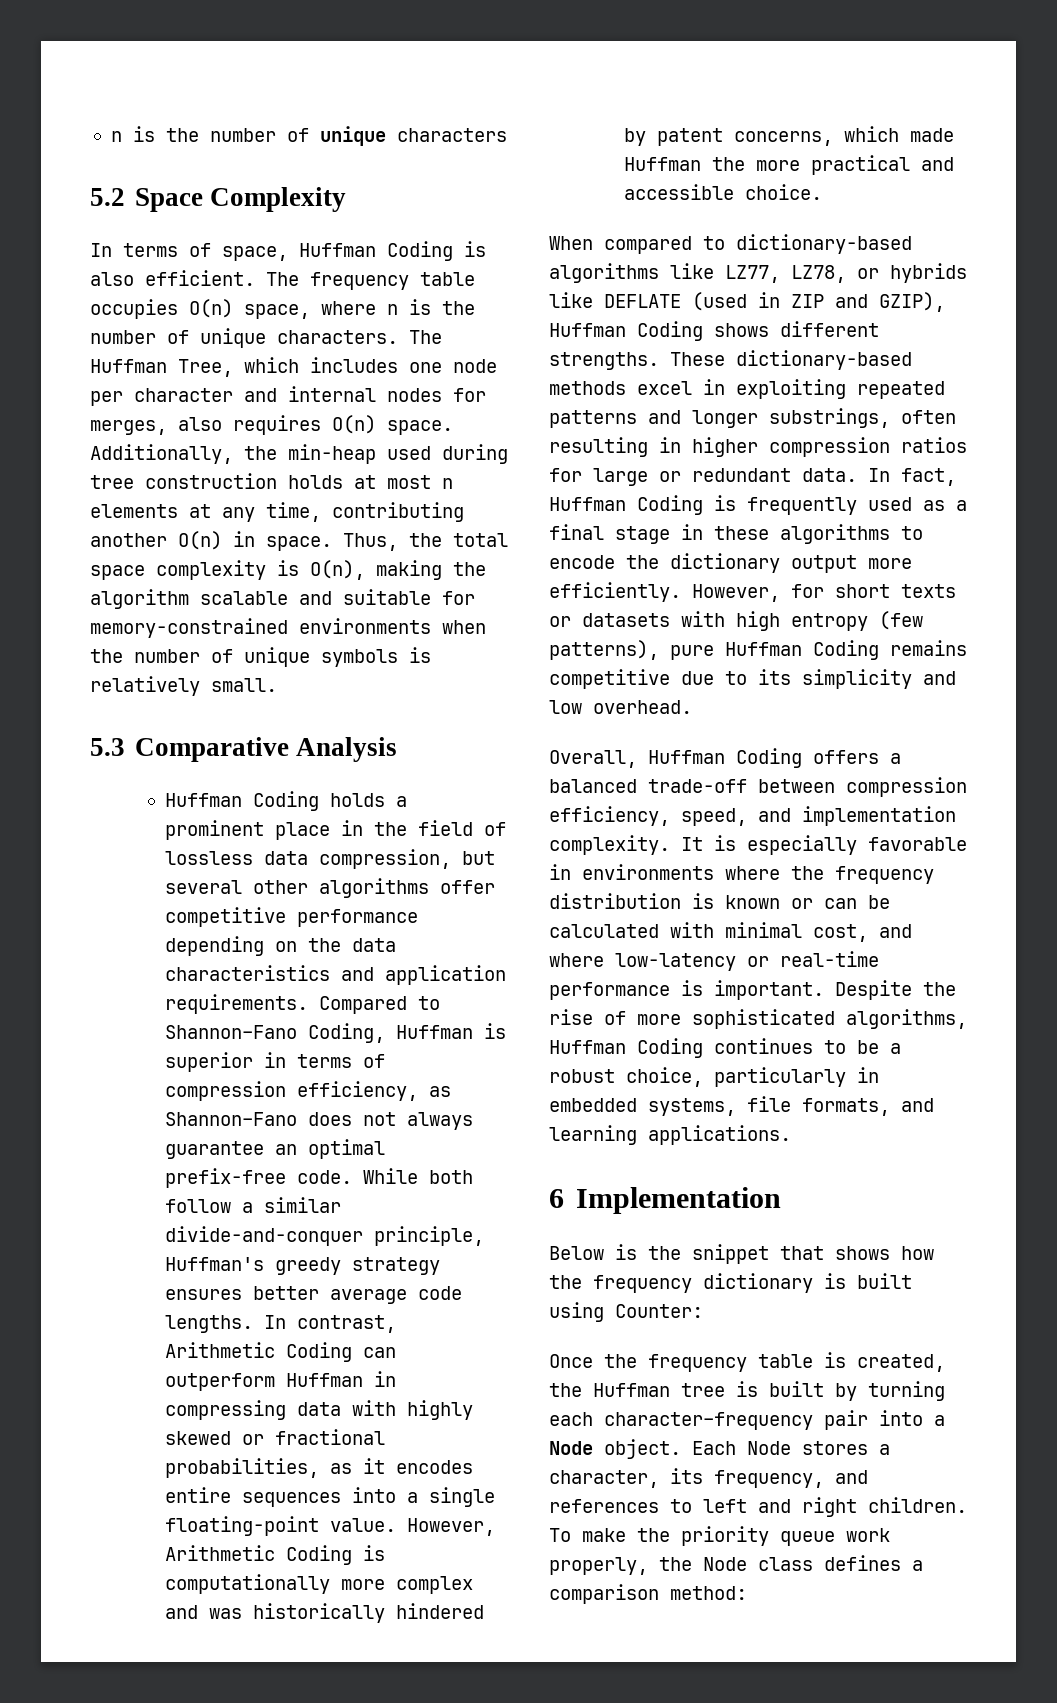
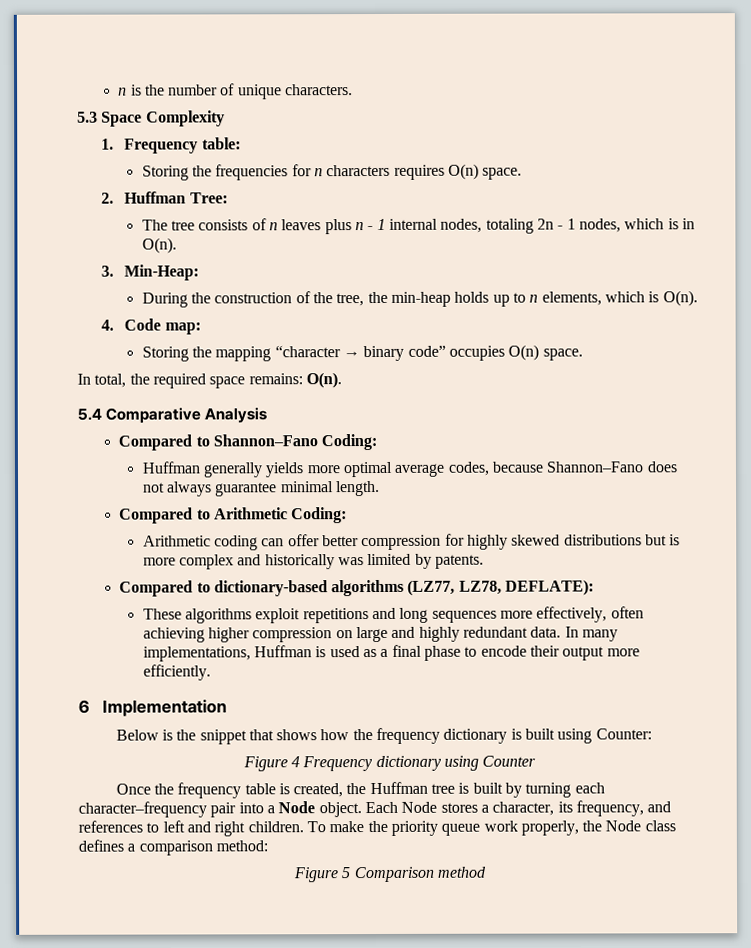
[110,126,507,146] [90,187,346,212] [90,241,486,261] [90,270,475,290] [90,299,475,319] [90,328,442,348] [90,357,497,377] [90,386,486,406] [90,415,453,435] [90,444,508,464] [90,473,453,489] [90,502,464,522] [90,531,508,551] [90,560,486,580] [90,589,475,609] [90,618,486,638] [90,647,431,667] [90,676,277,696] [90,737,397,762] [165,791,408,811] [165,820,507,840] [165,849,496,869] [165,878,496,898] [165,907,419,927] [165,936,397,956] [165,965,507,985] [165,994,441,1014] [165,1023,507,1043] [165,1052,386,1072] [165,1081,452,1101] n is the number of unique characters // 5.2 Space Complexity // In terms of space, Huffman Coding is also efficient. The frequency table occupies O(n) space, where n is the number of unique characters. The Huffman Tree, which includes one node per character and internal nodes for merges, also requires O(n) space. Additionally, the min-heap used during tree construction holds at most n elements at any time, contributing another O(n) in space. Thus, the total space complexity is O(n), making the algorithm scalable and suitable for memory-constrained environments when the number of unique symbols is relatively small. // 5.3 Comparative Analysis // Huffman Coding holds a prominent place in the field of lossless data compression, but several other algorithms offer competitive performance depending on the data characteristics and application requirements. Compared to Shannon–Fano Coding, Huffman is superior in terms of compression efficiency, as -> [118,83,354,100] [77,110,225,127] [100,137,241,154] [141,163,523,181] [100,191,228,204] [141,218,695,235] [141,237,177,254] [100,264,200,281] [141,290,698,308] [100,318,201,335] [141,344,583,362] [77,372,342,389] [77,407,268,424] [118,433,378,451] [141,461,544,478] n is the number of unique characters. // 5.3 Space Complexity // 1. Frequency table: // Storing the frequencies for n characters requires O(n) space. // 2. Huffman Tree: // The tree consists of n leaves plus n - 1 internal nodes, totaling 2n - 1 nodes, which is in O(n). // 3. Min-Heap: // During the construction of the tree, the min-heap holds up to n elements, which is O(n). // 4. Code map: // Storing the mapping “character → binary code” occupies O(n) space. // In total, the required space remains: O(n). // 5.4 Comparative Analysis // Compared to Shannon–Fano Coding: // Huffman generally yields more optimal average codes, because
[275,1139,386,1159] [165,1168,474,1188] [165,1197,342,1213] [165,1226,485,1246] [165,1257,441,1275] [165,1286,463,1304] [165,1315,397,1333] [165,1342,397,1362] [165,1371,397,1391] [165,1400,474,1420] [165,1429,386,1445] [165,1458,474,1478] [165,1487,496,1507] [165,1516,496,1536] [165,1545,386,1565] [165,1574,474,1594] [165,1603,485,1623] [624,126,955,146] [624,155,955,175] [624,184,823,200] [549,234,912,254] [549,263,967,283] [549,292,945,312] [549,321,879,341] [549,350,912,370] [549,379,945,399] [549,408,956,428] [549,437,967,457] [549,468,956,486] [549,495,967,515] [549,524,923,544] [549,553,912,573] [549,582,956,602] [549,611,923,631] [549,640,967,660] [549,669,956,689] [549,700,692,714] [549,748,901,768] [549,777,967,797] [549,806,956,826] [549,835,967,855] [549,864,934,884] [549,893,890,909] [549,922,912,942] [549,951,879,971] [549,980,956,1000] [549,1009,967,1029] [549,1038,901,1058] [549,1067,879,1087] [549,1096,934,1116] [549,1125,791,1145] an optimal prefix-free code. While both follow a similar divide-and-conquer principle, Huffman's greedy strategy ensures better average code lengths. In contrast, Arithmetic Coding can outperform Huffman in compressing data with highly skewed or fractional probabilities, as it encodes entire sequences into a single floating-point value. However, Arithmetic Coding is computationally more complex and was historically hindered by patent concerns, which made Huffman the more practical and accessible choice. // When compared to dictionary-based algorithms like LZ77, LZ78, or hybrids like DEFLATE (used in ZIP and GZIP), Huffman Coding shows different strengths. These dictionary-based methods excel in exploiting repeated patterns and longer substrings, often resulting in higher compression ratios for large or redundant data. In fact, Huffman Coding is frequently used as a final stage in these algorithms to encode the dictionary output more efficiently. However, for short texts or datasets with high entropy (few patterns), pure Huffman Coding remains competitive due to its simplicity and low overhead. // Overall, Huffman Coding offers a balanced trade-off between compression efficiency, speed, and implementation complexity. It is especially favorable in environments where the frequency distribution is known or can be calculated with minimal cost, and where low-latency or real-time performance is important. Despite the rise of more sophisticated algorithms, Huffman Coding continues to be a robust choice, particularly in embedded systems, file formats, and learning applications. -> [280,480,381,497] [119,507,348,524] [142,533,681,551] [142,553,485,570] [119,579,595,597] [142,606,644,624] [142,626,619,643] [142,644,640,662] [142,664,211,681] minimal length. // Compared to Arithmetic Coding: // Arithmetic coding can offer better compression for highly skewed distributions but is more complex and historically was limited by patents. // Compared to dictionary-based algorithms (LZ77, LZ78, DEFLATE): // These algorithms exploit repetitions and long sequences more effectively, often achieving higher compression on large and highly redundant data. In many implementations, Huffman is used as a final phase to encode their output more efficiently.
(703, 1311) none -> [242,755,537,772] // Figure 4 Frequency dictionary using Counter
(747, 1593) none -> [293,866,486,883] // Figure 5 Comparison method

